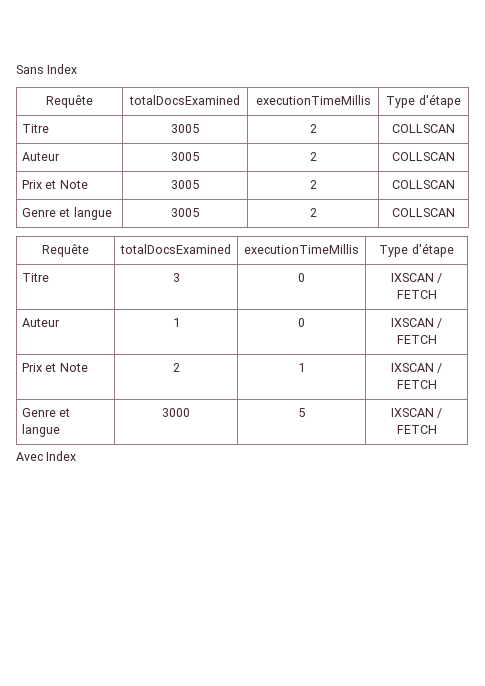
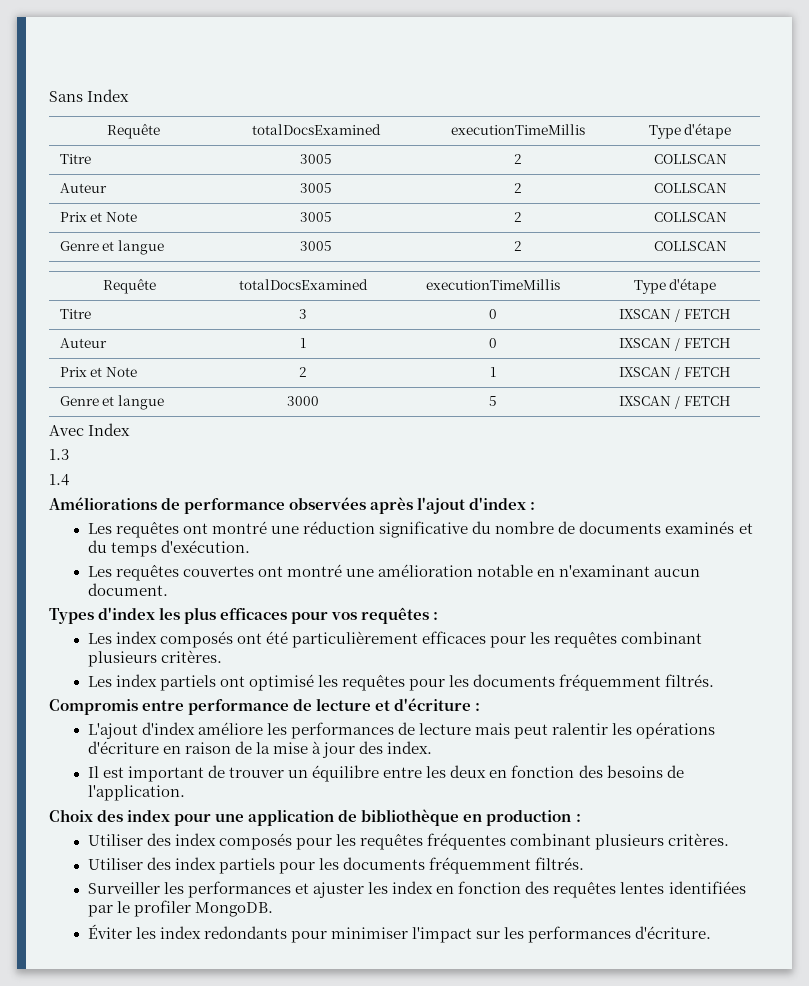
(77, 456) none -> [49,449,69,460] [49,474,69,486] [49,497,536,514] [87,521,753,538] [87,540,251,557] [87,564,701,581] [87,583,168,596] [49,607,439,624] [87,631,703,648] [87,650,222,667] [87,674,715,691] [49,698,481,715] [87,722,716,739] [87,741,433,758] [87,765,684,782] [87,785,185,801] [49,809,581,826] [87,833,730,850] [87,857,585,874] [87,881,746,898] [87,900,274,917] [87,924,712,943] // 1.3 // 1.4 // Améliorations de performance observées après l'ajout d'index : // Les requêtes ont montré une réduction significative du nombre de documents examinés et du temps d'exécution. // Les requêtes couvertes ont montré une amélioration notable en n'examinant aucun document. // Types d'index les plus efficaces pour vos requêtes : // Les index composés ont été particulièrement efficaces pour les requêtes combinant plusieurs critères. // Les index partiels ont optimisé les requêtes pour les documents fréquemment filtrés. // Compromis entre performance de lecture et d'écriture : // L'ajout d'index améliore les performances de lecture mais peut ralentir les opérations d'écriture en raison de la mise à jour des index. // Il est important de trouver un équilibre entre les deux en fonction des besoins de l'application. // Choix des index pour une application de bibliothèque en production : // Utiliser des index composés pour les requêtes fréquentes combinant plusieurs critères. // Utiliser des index partiels pour les documents fréquemment filtrés. // Surveiller les performances et ajuster les index en fonction des requêtes lentes identifiées par le profiler MongoDB. // Éviter les index redondants pour minimiser l'impact sur les performances d'écriture.

